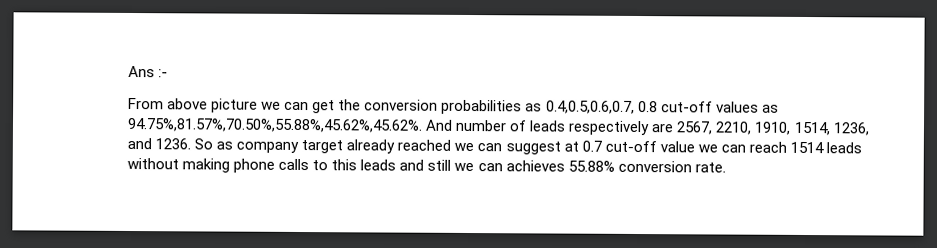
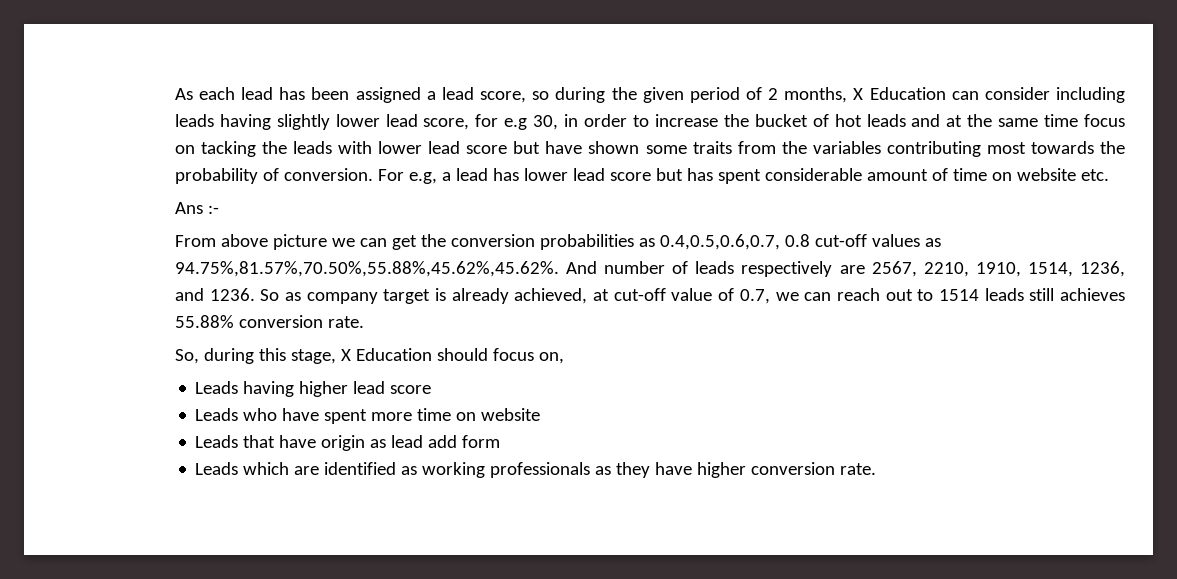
(128, 71) none -> [174,87,1125,103] [174,114,1125,130] [174,141,1125,157] [174,168,1109,184] As each lead has been assigned a lead score, so during the given period of 2 months, X Education can consider including leads having slightly lower lead score, for e.g 30, in order to increase the bucket of hot leads and at the same time focus on tacking the leads with lower lead score but have shown some traits from the variables contributing most towards the probability of conversion. For e.g, a lead has lower lead score but has spent considerable amount of time on website etc. //
[346,139,862,155] [127,157,615,173] already reached we can suggest at 0.7 cut-off value we can reach 1514 leads without making phone calls to this leads and still we can achieves 55.88% -> [435,288,1125,304] [174,315,364,328] [174,348,564,364] [195,381,432,397] [195,408,541,424] [195,435,501,451] [195,462,747,478] is already achieved, at cut-off value of 0.7, we can reach out to 1514 leads still achieves 55.88% conversion rate. // So, during this stage, X Education should focus on, // Leads having higher lead score // Leads who have spent more time on website // Leads that have origin as lead add form // Leads which are identified as working professionals as they have higher

